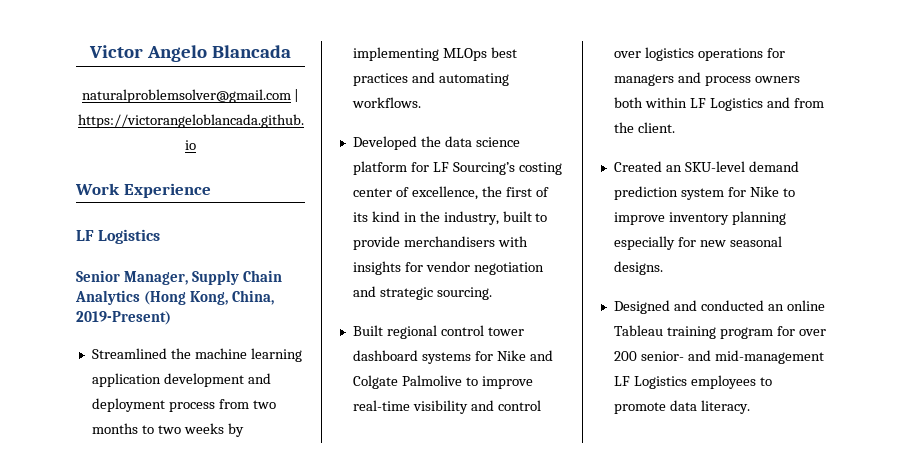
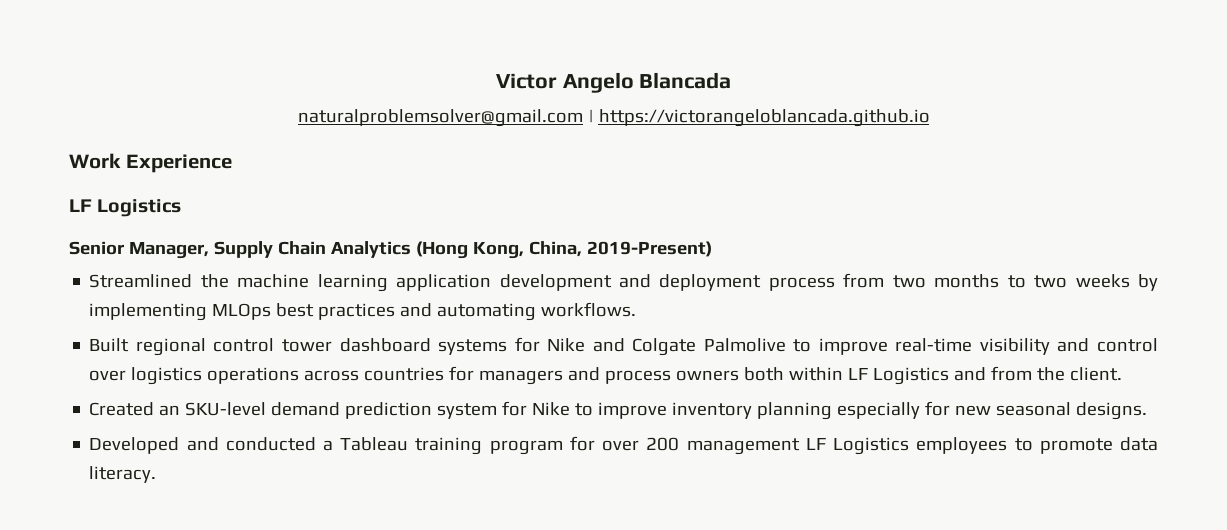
[352,136,520,150] [352,161,562,175] [352,186,549,200] [352,211,548,225] [352,236,528,250] [352,261,544,275] [352,286,492,300] // Developed the data science platform for LF Sourcing’s costing center of excellence, the first of its kind in the industry, built to provide merchandisers with insights for vendor negotiation and strategic sourcing. -> (637, 309) none
(763, 54) none -> [304,367,445,381] across countries
[613,300,670,314] Designed -> [89,437,180,454] Developed
[767,300,825,311] an online -> [323,440,334,451] a
[640,350,824,364] senior- and mid-management -> [686,438,800,455] management

